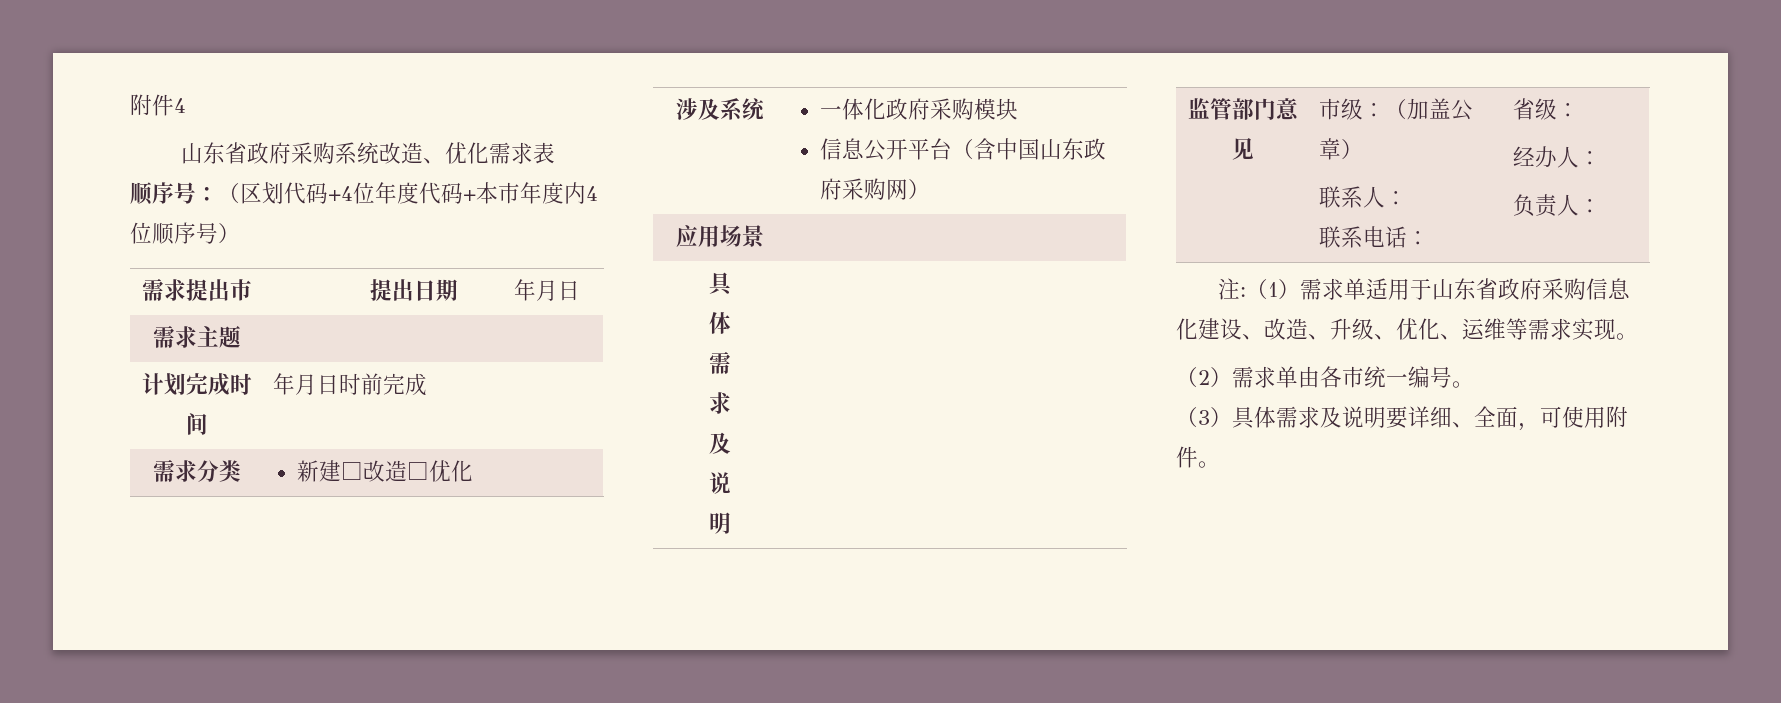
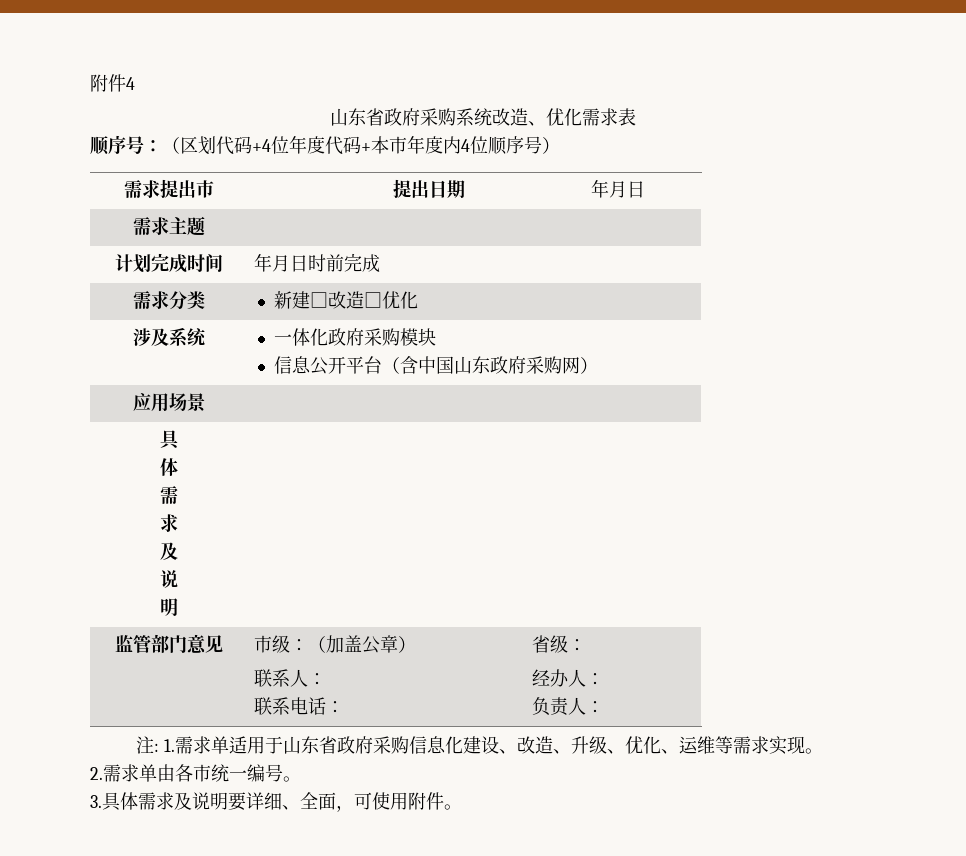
[1245,279,1300,300] （1） -> [163,739,175,752] 1.
[1176,367,1232,388] （2） -> [90,767,103,780] 2.
[1176,407,1232,428] （3） -> [90,795,102,808] 3.

